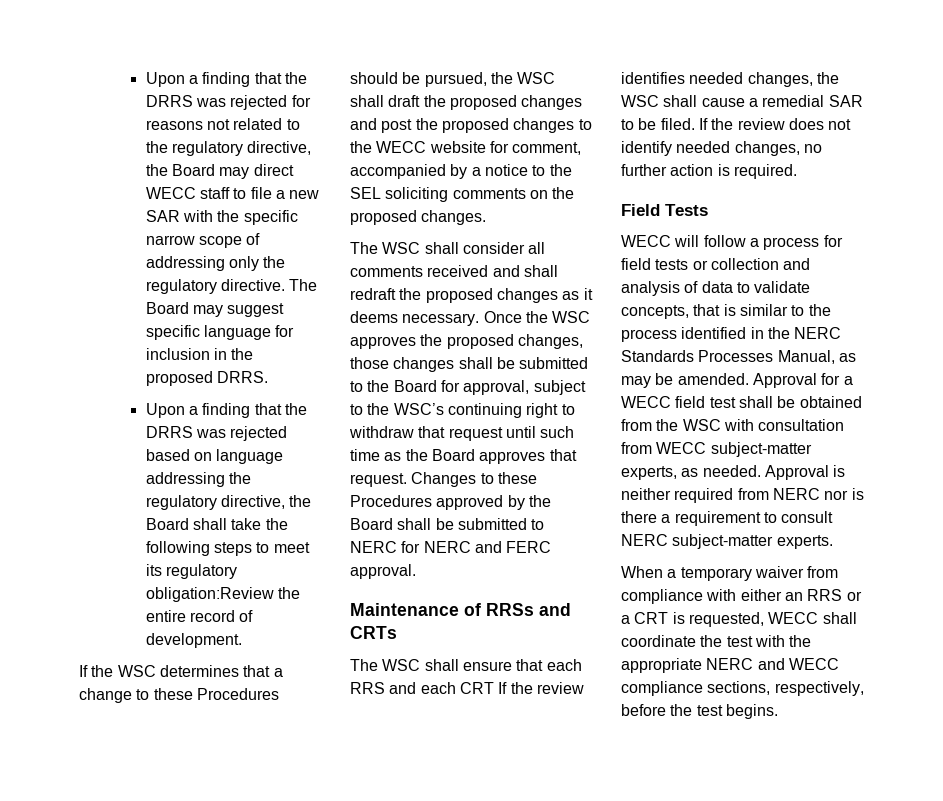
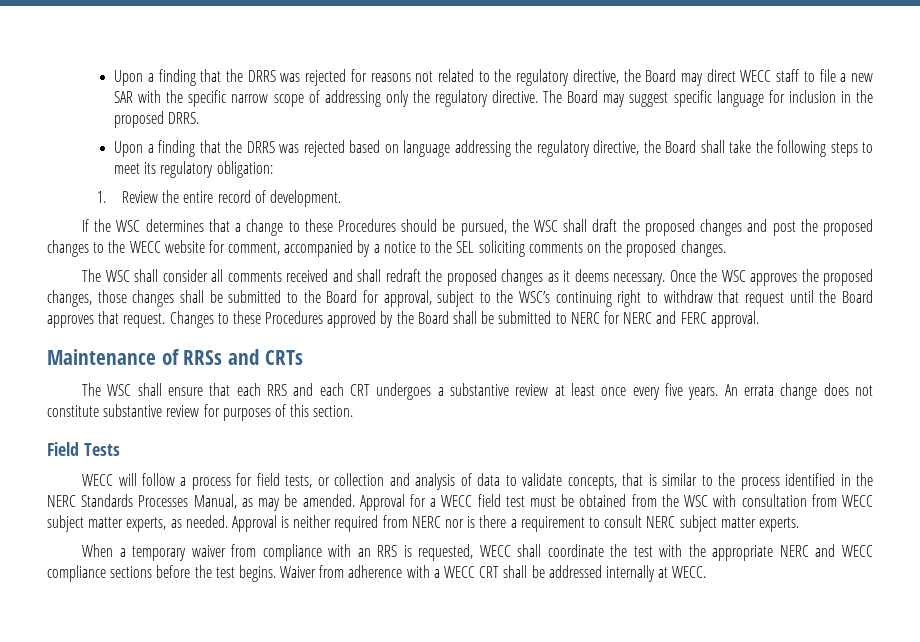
[145,587,274,602] obligation:Review -> [216,161,273,178] [97,191,159,203] obligation: // 1. Review
[540,426,575,438] [350,449,402,461] such time as -> (814, 296) none
[498,682,584,694] [621,72,839,87] [621,95,863,107] [621,118,852,130] [621,141,822,156] [621,164,797,179] If the review identifies needed changes, the WSC shall cause a remedial SAR to be filed. If the review does not identify needed changes, no further action is required. -> [376,383,873,400] [47,404,354,421] undergoes a substantive review at least once every five years. An errata change does not constitute substantive review for purposes of this section.
[655,259,689,270] tests -> [285,475,313,488] tests,
[738,396,773,408] shall -> [530,496,557,507] must
[710,442,812,457] subject-matter -> [47,515,124,532] subject matter
[672,534,774,549] subject-matter -> [679,515,756,532] subject matter
[740,589,782,601] either -> (352, 550) none
[846,591,862,601] [621,612,669,624] or a CRT -> (398, 551) none
[707,681,864,696] sections, respectively, -> [110,566,153,578] sections
(778, 711) none -> [280,565,707,582] Waiver from adherence with a WECC CRT shall be addressed internally at WECC.

